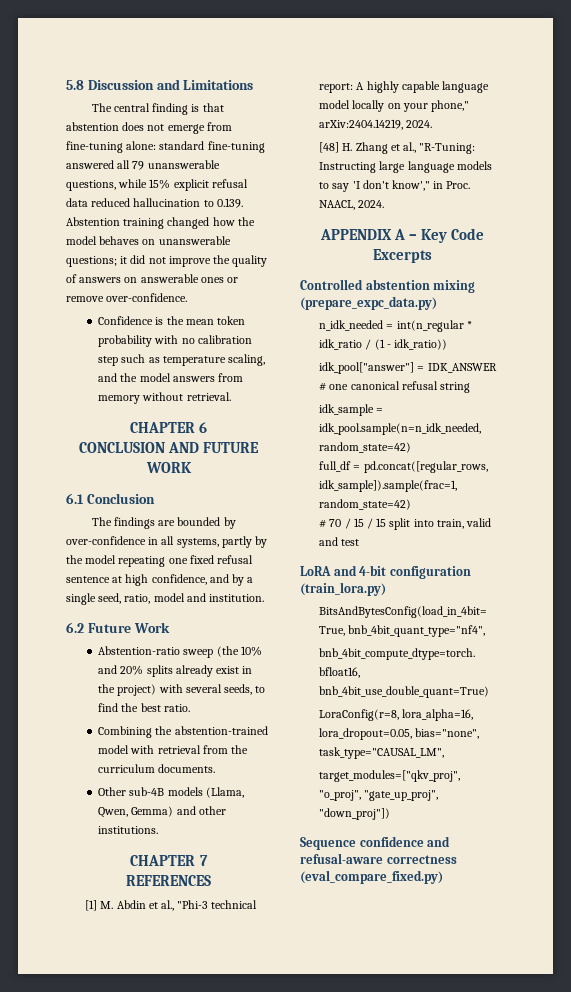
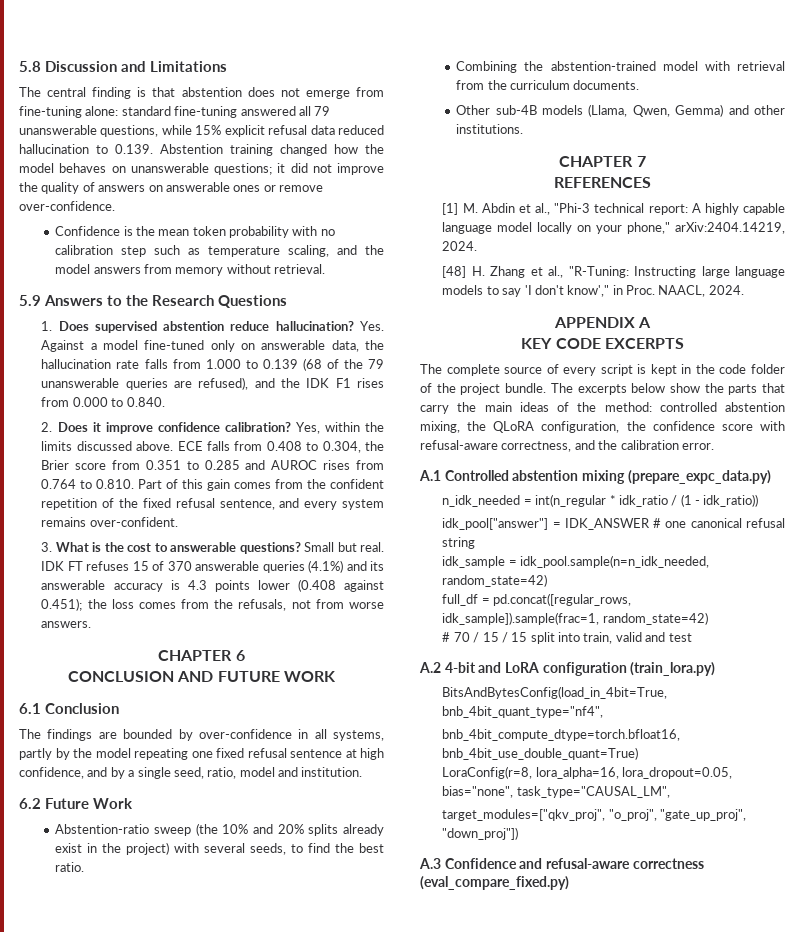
(231, 396) none -> [19,295,287,308] [41,321,384,333] [41,340,384,352] [41,358,384,371] [41,377,384,390] [41,397,165,407] [41,422,384,434] [41,441,384,453] [41,460,384,470] [41,479,384,491] [41,498,384,510] [41,517,178,527] [41,542,385,554] [41,560,385,573] [41,579,384,592] [41,598,384,611] [41,621,92,628] // 5.9 Answers to the Research Questions // 1. Does supervised abstention reduce hallucination? Yes. Against a model fine-tuned only on answerable data, the hallucination rate falls from 1.000 to 0.139 (68 of the 79 unanswerable queries are refused), and the IDK F1 rises from 0.000 to 0.840. // 2. Does it improve confidence calibration? Yes, within the limits discussed above. ECE falls from 0.408 to 0.304, the Brier score from 0.351 to 0.285 and AUROC rises from 0.764 to 0.810. Part of this gain comes from the confident repetition of the fixed refusal sentence, and every system remains over-confident. // 3. What is the cost to answerable questions? Small but real. IDK FT refuses 15 of 370 answerable queries (4.1%) and its answerable accuracy is 4.3 points lower (0.408 against 0.451); the loss comes from the refusals, not from worse answers.
[409,228,485,243] [373,249,432,263] – Key Code Excerpts // -> [521,338,684,349] [420,364,785,376] [420,383,785,395] [420,402,785,414] [420,421,785,433] [420,440,714,452] [419,470,441,481] // KEY CODE EXCERPTS // The complete source of every script is kept in the code folder of the project bundle. The excerpts below show the parts that carry the main ideas of the method: controlled abstention mixing, the QLoRA configuration, the confidence score with refusal-aware correctness, and the calibration error. // A.1
[300,565,387,576] LoRA and 4-bit -> [419,662,539,673] A.2 4-bit and LoRA
[300,836,424,850] Sequence confidence -> [419,858,517,869] A.3 Confidence

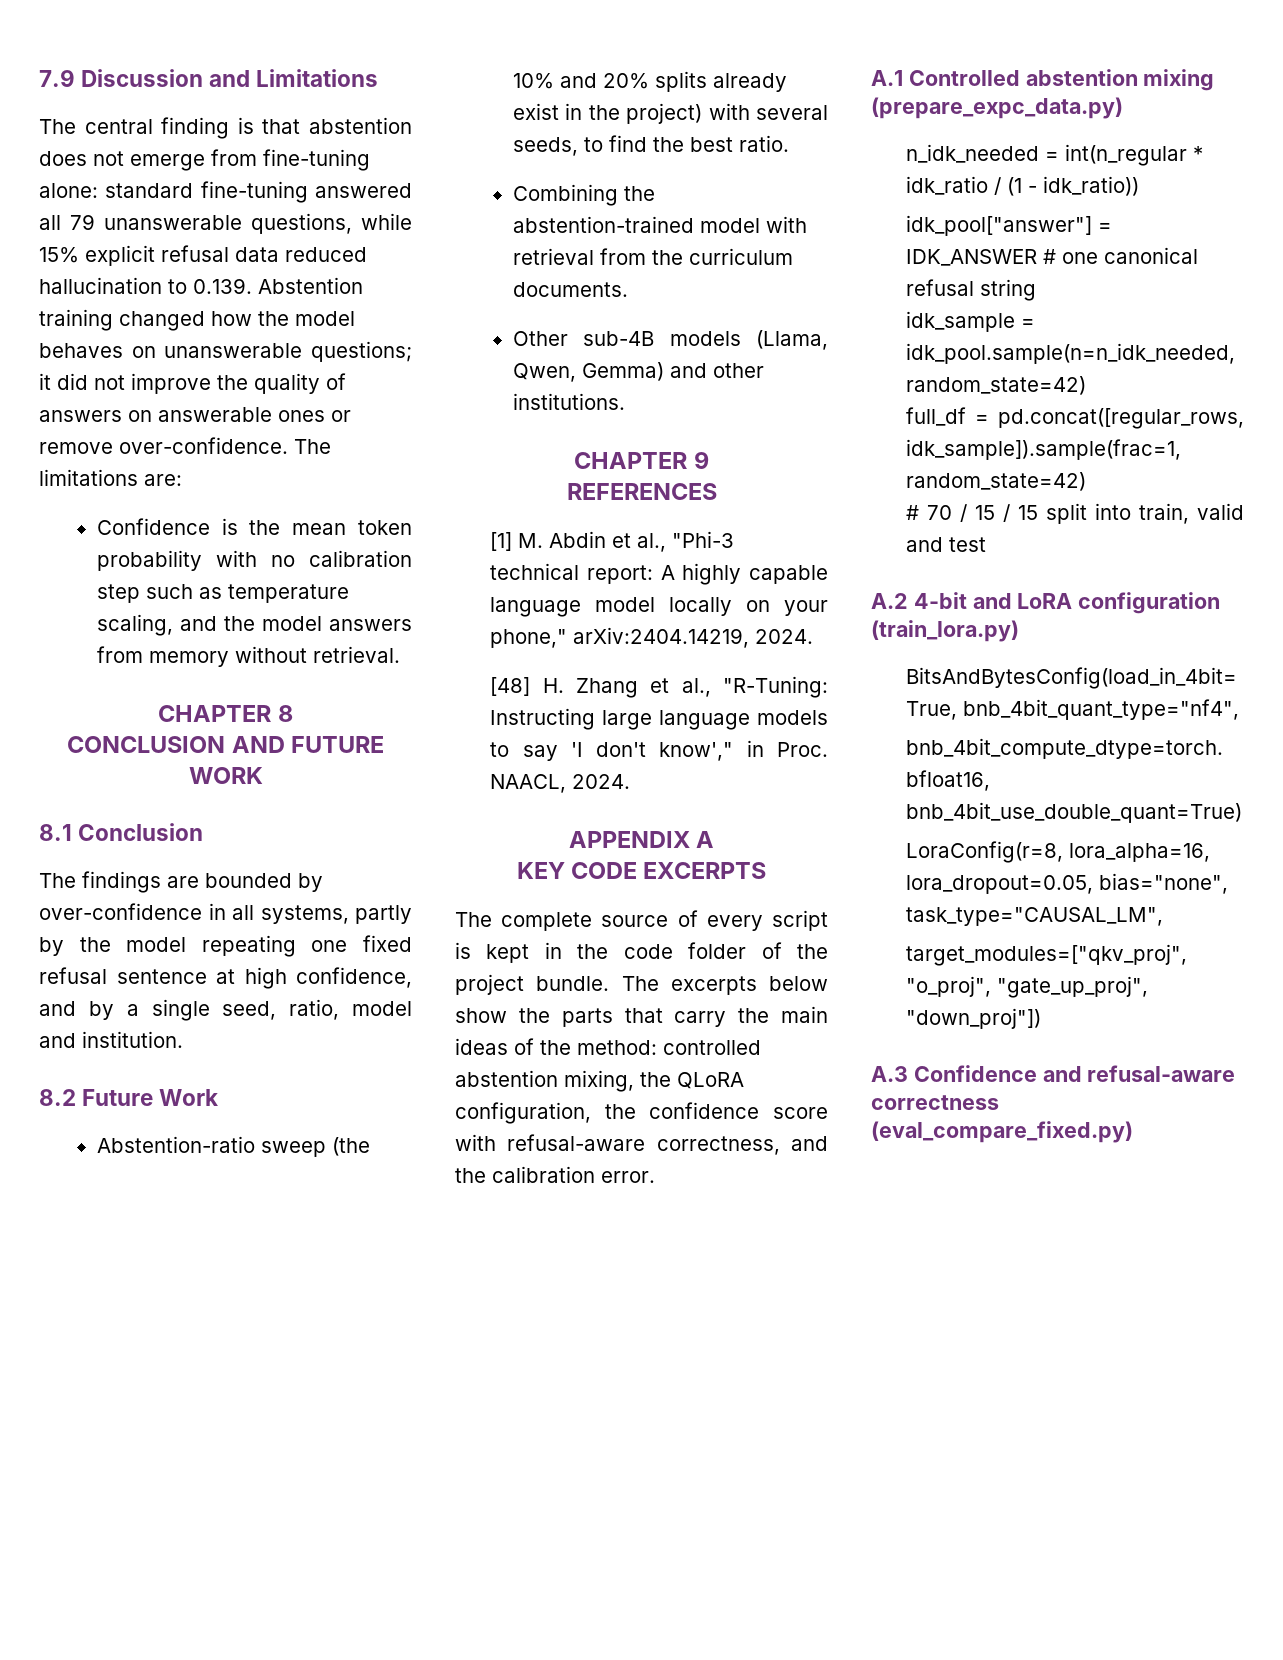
[19,61,41,72] 5.8 -> [39,69,75,87] 7.9
(115, 206) none -> [294,439,331,454] [39,469,182,486] The limitations are:
[19,295,287,308] [41,321,384,333] [41,340,384,352] [41,358,384,371] [41,377,384,390] [41,397,165,407] [41,422,384,434] [41,441,384,453] [41,460,384,470] [41,479,384,491] [41,498,384,510] [41,517,178,527] [41,542,385,554] [41,560,385,573] [41,579,384,592] [41,598,384,611] [41,621,92,628] [158,650,245,661] // 5.9 Answers to the Research Questions // 1. Does supervised abstention reduce hallucination? Yes. Against a model fine-tuned only on answerable data, the hallucination rate falls from 1.000 to 0.139 (68 of the 79 unanswerable queries are refused), and the IDK F1 rises from 0.000 to 0.840. // 2. Does it improve confidence calibration? Yes, within the limits discussed above. ECE falls from 0.408 to 0.304, the Brier score from 0.351 to 0.285 and AUROC rises from 0.764 to 0.810. Part of this gain comes from the confident repetition of the fixed refusal sentence, and every system remains over-confident. // 3. What is the cost to answerable questions? Small but real. IDK FT refuses 15 of 370 answerable queries (4.1%) and its answerable accuracy is 4.3 points lower (0.408 against 0.451); the loss comes from the refusals, not from worse answers. // CHAPTER 6 -> [158,705,293,722] // CHAPTER 8
[19,703,41,714] 6.1 -> [39,824,72,841] 8.1
[19,798,41,809] 6.2 -> [39,1089,76,1106] 8.2
[636,156,646,167] 7 -> [693,451,709,469] 9

